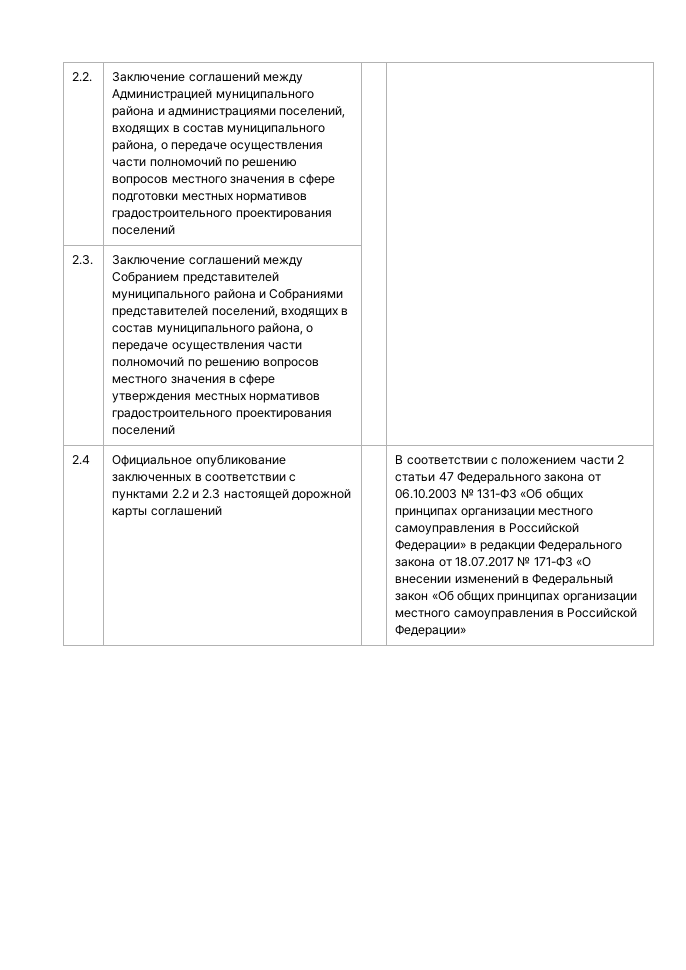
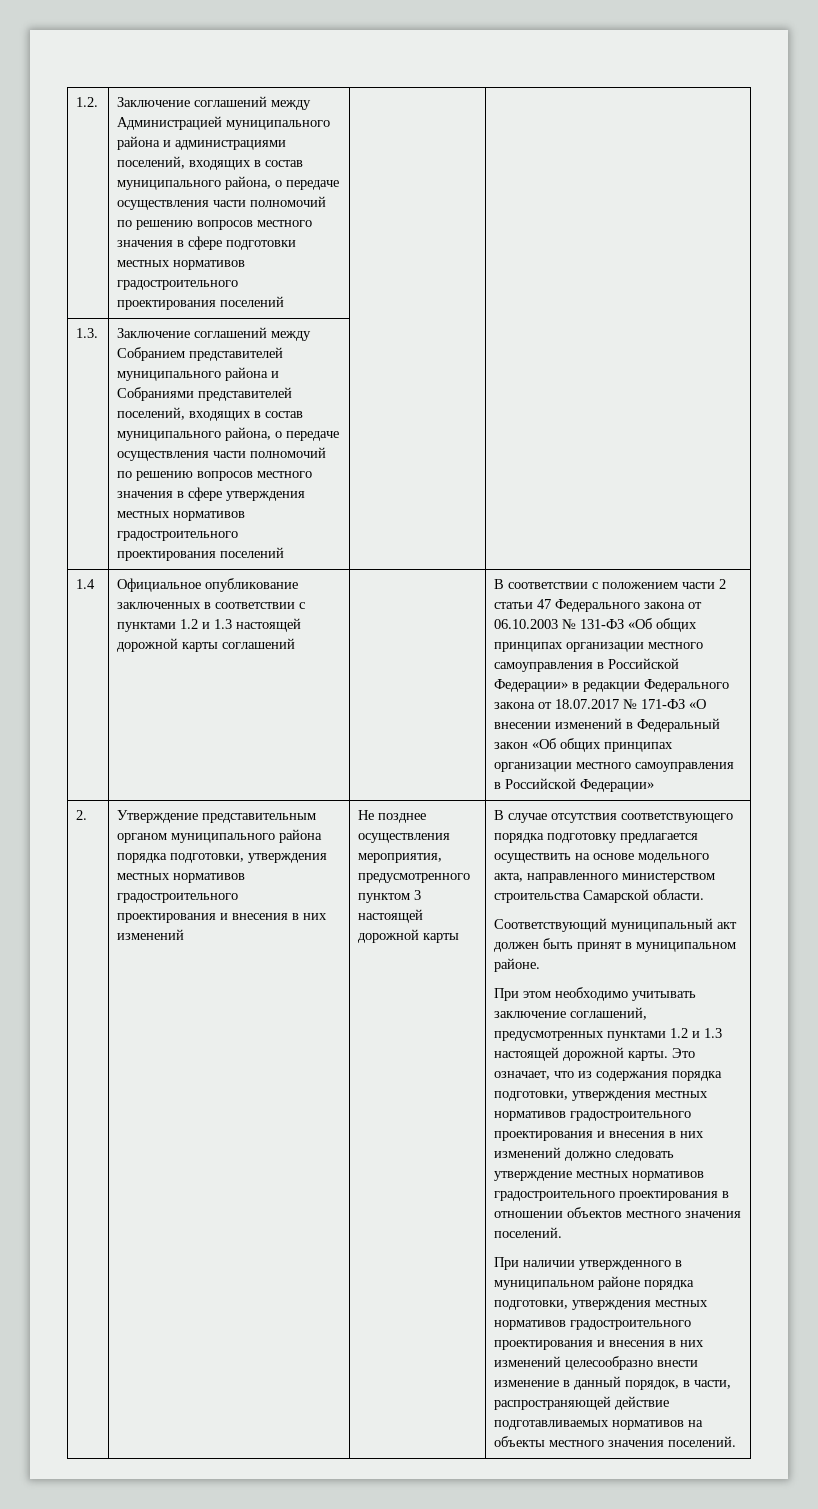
[72,72,93,82] 2.2. -> [76,97,99,107] 1.2.
[72,255,94,265] 2.3. -> [76,328,99,338] 1.3.
[72,455,91,465] 2.4 -> [76,579,96,589] 1.4
[171,489,221,499] 2.2 и 2.3 -> [180,619,233,629] 1.2 и 1.3
(467, 631) none -> [76,810,88,820] [117,810,317,823] [117,829,323,843] [117,853,328,863] [117,873,246,883] [117,893,239,903] [117,913,328,923] [117,929,185,940] [358,810,427,823] [358,833,451,843] [358,853,443,863] [358,873,471,883] [358,890,422,903] [358,909,424,923] [358,929,460,943] [494,810,734,823] [494,833,699,843] [494,853,710,863] [494,873,716,883] [494,889,705,903] [494,918,738,932] [494,938,737,952] [494,958,541,972] [494,987,697,1001] [494,1007,648,1020] [494,1028,723,1041] [494,1047,696,1061] [494,1071,723,1081] [494,1091,709,1101] [494,1111,692,1121] [494,1131,705,1141] [494,1147,675,1161] [494,1171,705,1181] [494,1191,730,1201] [494,1207,742,1218] [494,1227,563,1238] [494,1257,683,1270] [494,1276,695,1290] [494,1300,709,1310] [494,1320,692,1330] [494,1340,705,1350] [494,1356,699,1370] [494,1376,732,1390] [494,1396,670,1410] [494,1420,704,1430] [494,1436,737,1447] // 2. | Утверждение представительным органом муниципального района порядка подготовки, утверждения местных нормативов градостроительного проектирования и внесения в них изменений | Не позднее осуществления мероприятия, предусмотренного пунктом 3 настоящей дорожной карты | В случае отсутствия соответствующего порядка подготовку предлагается осуществить на основе модельного акта, направленного министерством строительства Самарской области. // Соответствующий муниципальный акт должен быть принят в муниципальном районе. // При этом необходимо учитывать заключение соглашений, предусмотренных пунктами 1.2 и 1.3 настоящей дорожной карты. Это означает, что из содержания порядка подготовки, утверждения местных нормативов градостроительного проектирования и внесения в них изменений должно следовать утверждение местных нормативов градостроительного проектирования в отношении объектов местного значения поселений. // При наличии утвержденного в муниципальном районе порядка подготовки, утверждения местных нормативов градостроительного проектирования и внесения в них изменений целесообразно внести изменение в данный порядок, в части, распространяющей действие подготавливаемых нормативов на объекты местного значения поселений.

